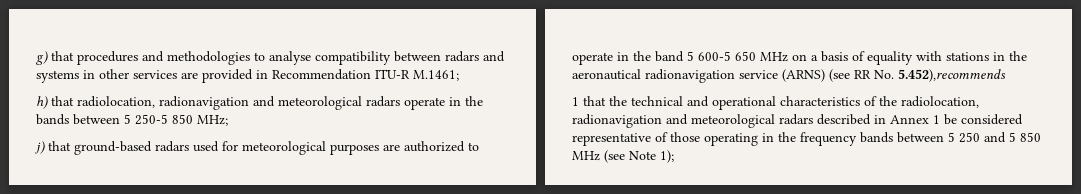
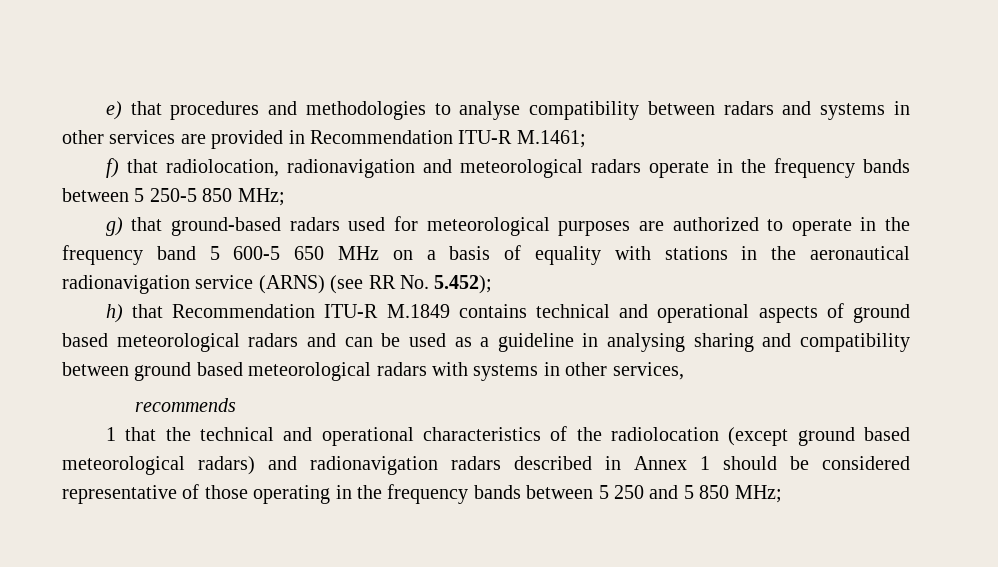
[36,51,48,65] g) -> [105,101,122,120] e)
[36,96,48,109] h) -> [105,158,119,178] f)
(483, 101) none -> [773,158,855,178] frequency
[34,141,45,154] j) -> [105,217,123,236] g)
(651, 56) none -> [62,245,143,265] frequency
[898,69,1006,82] 5.452),recommends -> [434,275,493,294] [105,303,910,323] [62,333,910,352] [62,362,684,381] [135,398,237,412] 5.452); // h) that Recommendation ITU-R M.1849 contains technical and operational aspects of ground based meteorological radars and can be used as a guideline in analysing sharing and compatibility between ground based meteorological radars with systems in other services, // recommends
[901,96,979,108] [572,114,775,128] radiolocation, radionavigation and meteorological -> [610,427,911,446] [62,456,438,475] radiolocation (except ground based meteorological radars) and radionavigation
(940, 119) none -> [723,456,777,470] should
[572,150,674,163] MHz (see Note 1); -> [734,485,782,503] MHz;

